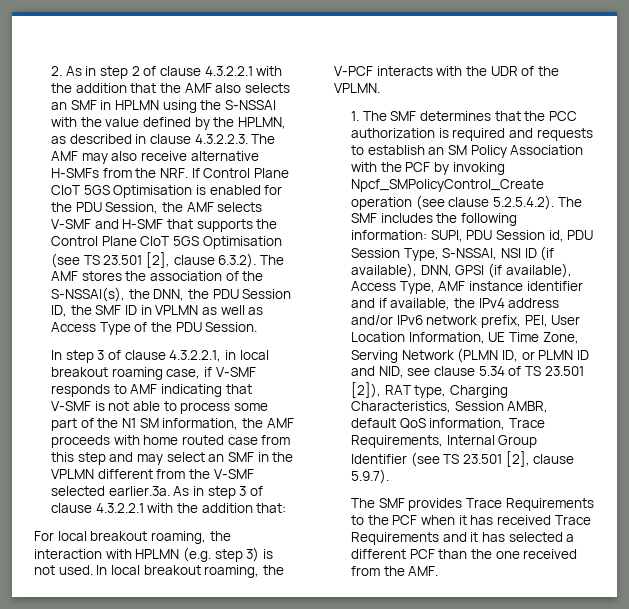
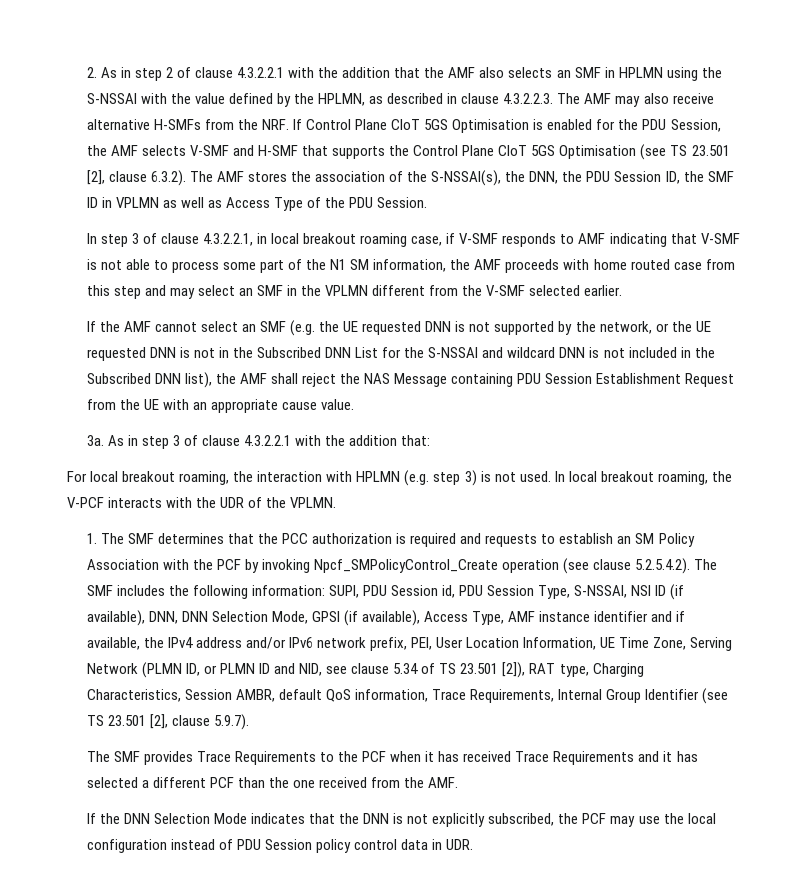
[108,486,170,496] earlier.3a. -> [584,285,623,296] [86,320,711,336] [86,347,715,361] [86,372,735,388] [86,399,355,413] [86,435,104,446] earlier. // If the AMF cannot select an SMF (e.g. the UE requested DNN is not supported by the network, or the UE requested DNN is not in the Subscribed DNN List for the S-NSSAI and wildcard DNN is not included in the Subscribed DNN list), the AMF shall reject the NAS Message containing PDU Session Establishment Request from the UE with an appropriate cause value. // 3a.
(452, 271) none -> [181,611,308,624] DNN Selection Mode,
(439, 571) none -> [86,813,716,827] [86,839,474,853] // If the DNN Selection Mode indicates that the DNN is not explicitly subscribed, the PCF may use the local configuration instead of PDU Session policy control data in UDR.

